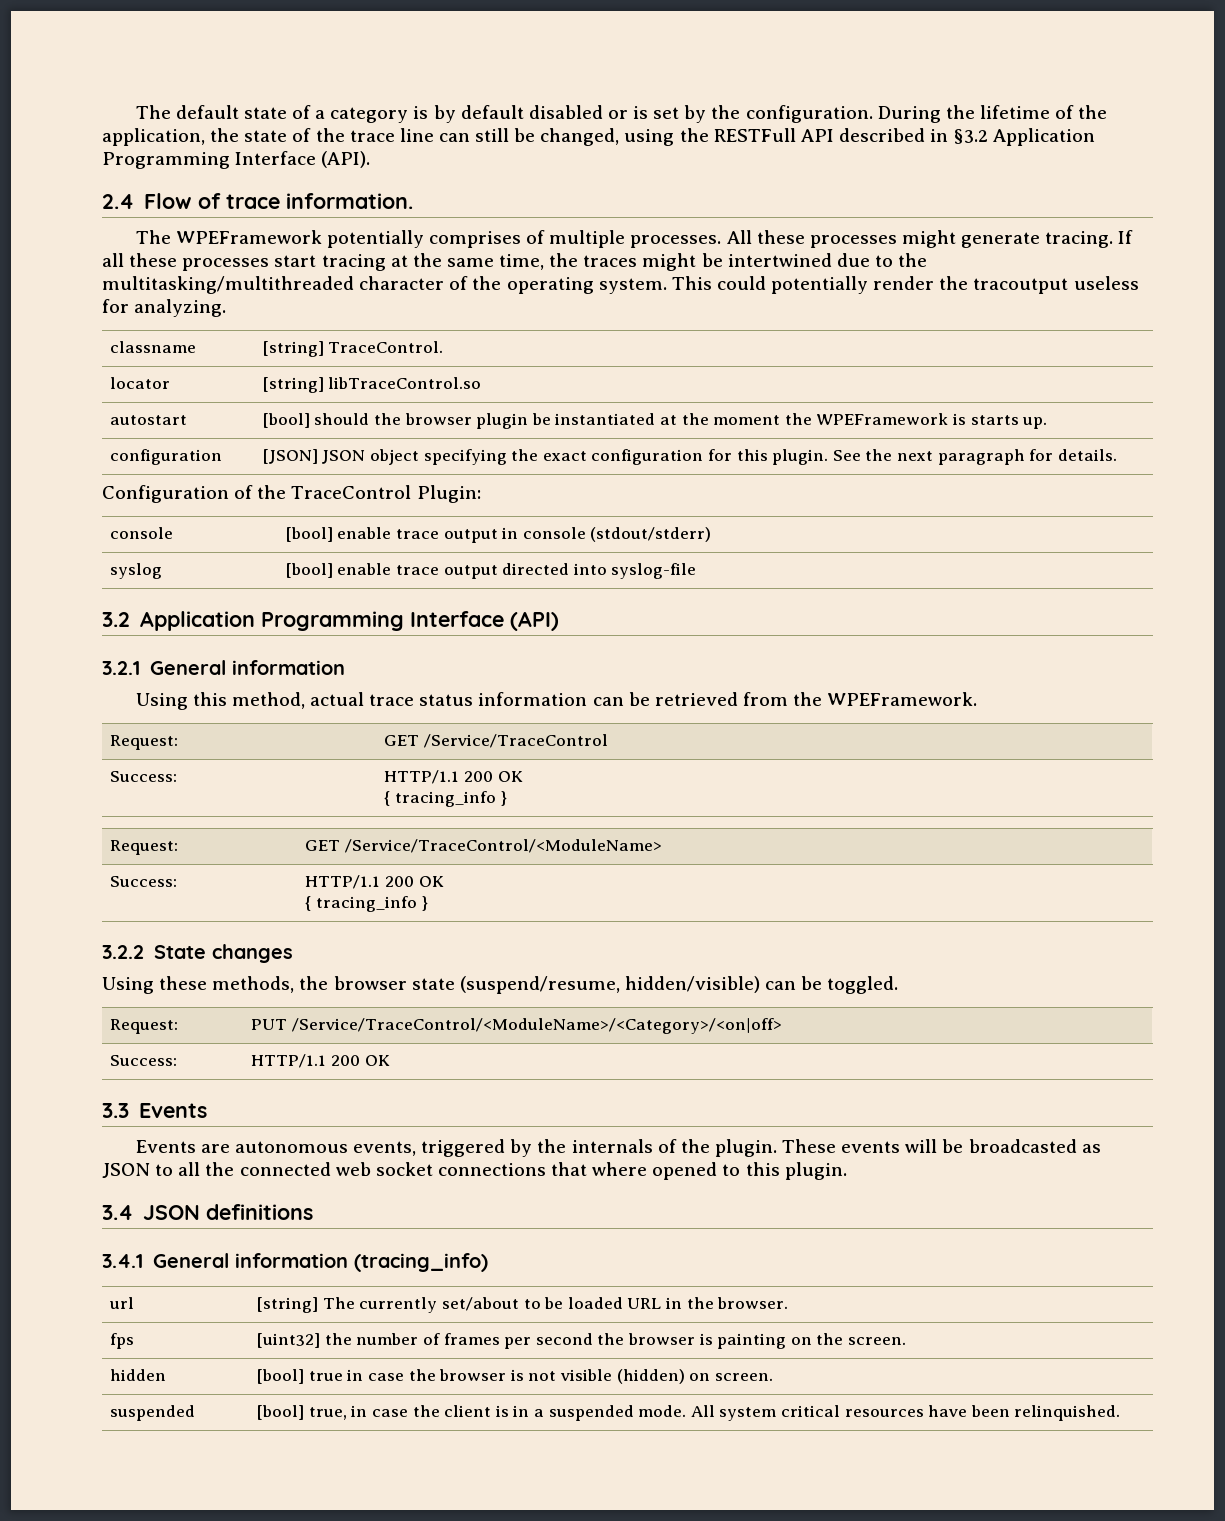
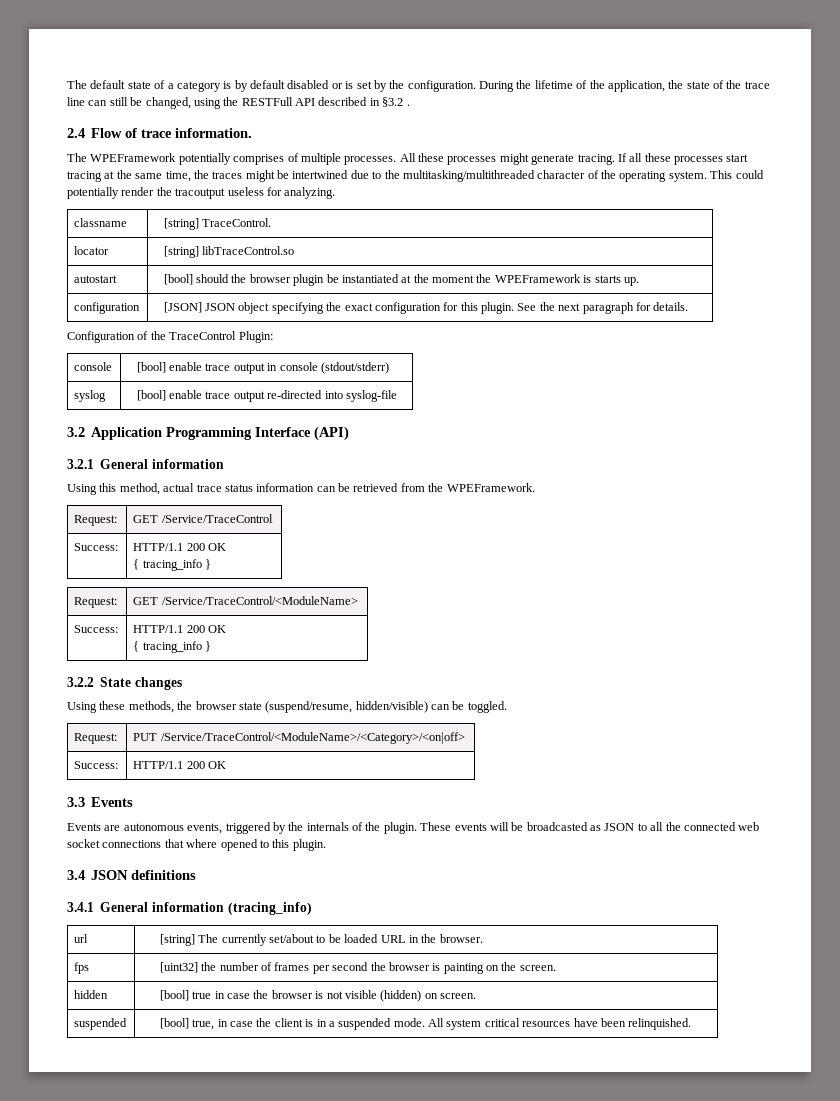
[993,128,1096,146] [102,151,371,169] Application Programming Interface (API). -> [406,104,410,106] .
[502,563,570,575] directed -> [267,390,323,399] re-directed

